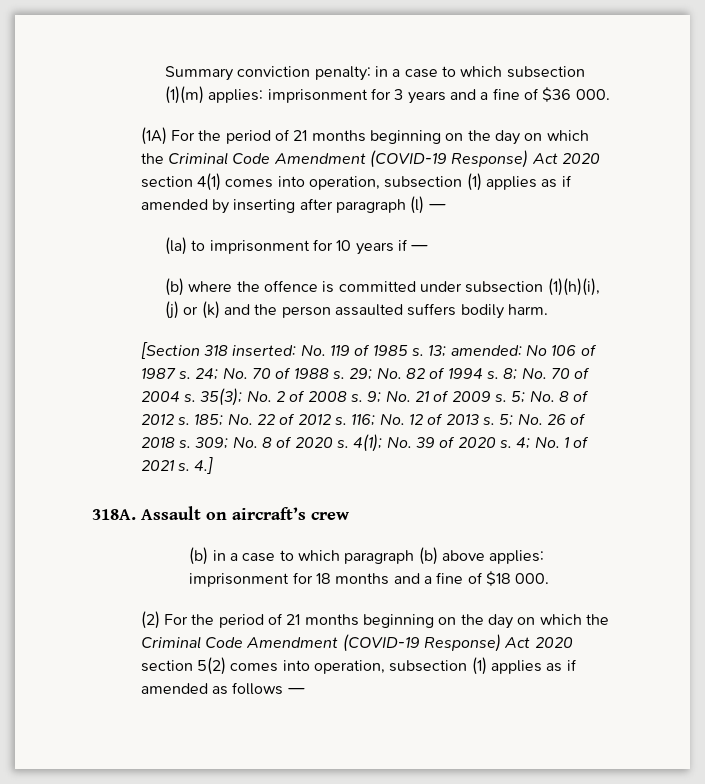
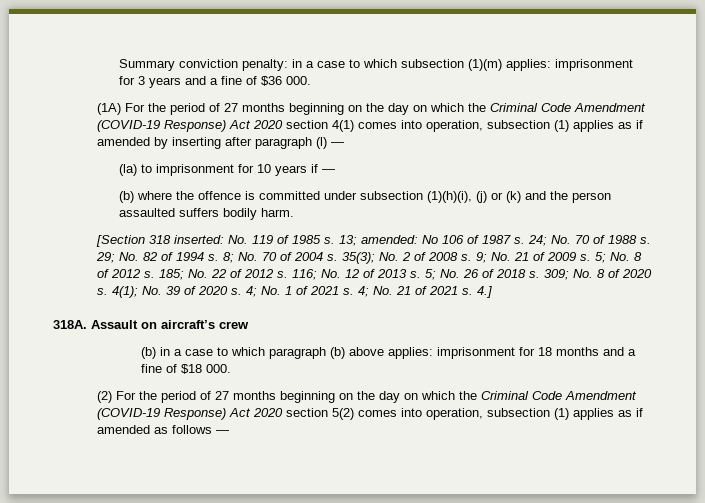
[293,130,308,141] 21 -> [224,103,239,112] 27
(191, 467) none -> [358,286,474,297] 4; No. 21 of 2021 s.
[286,614,301,625] 21 -> [215,391,230,400] 27

